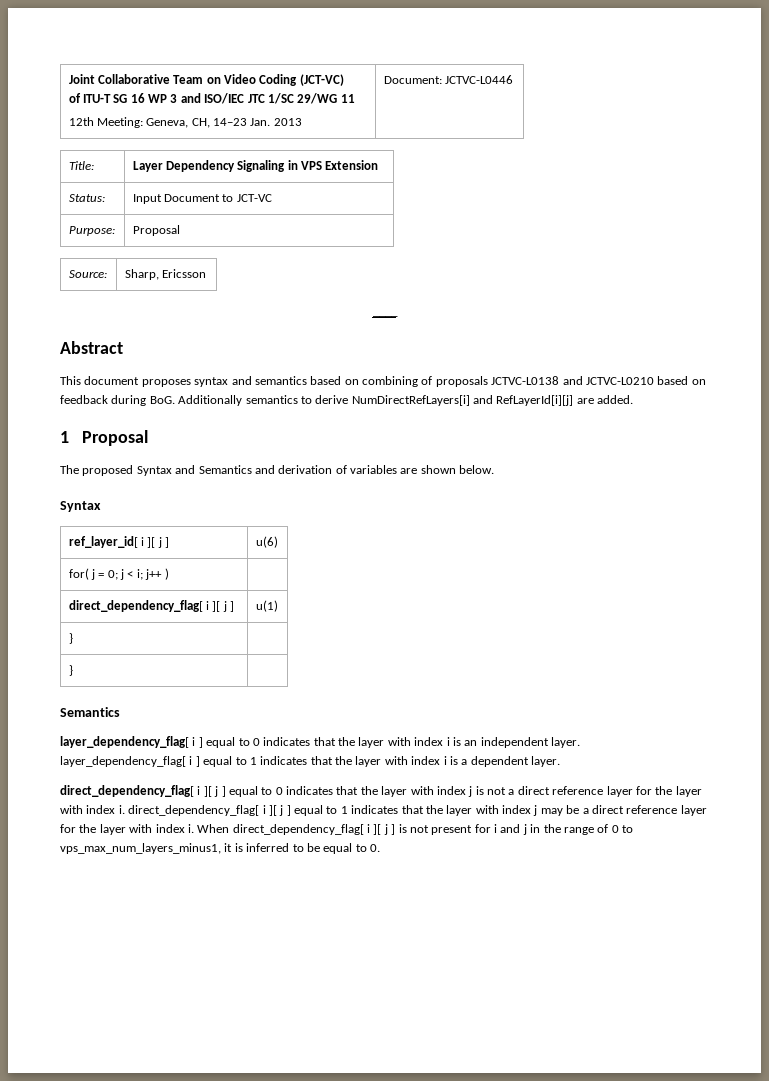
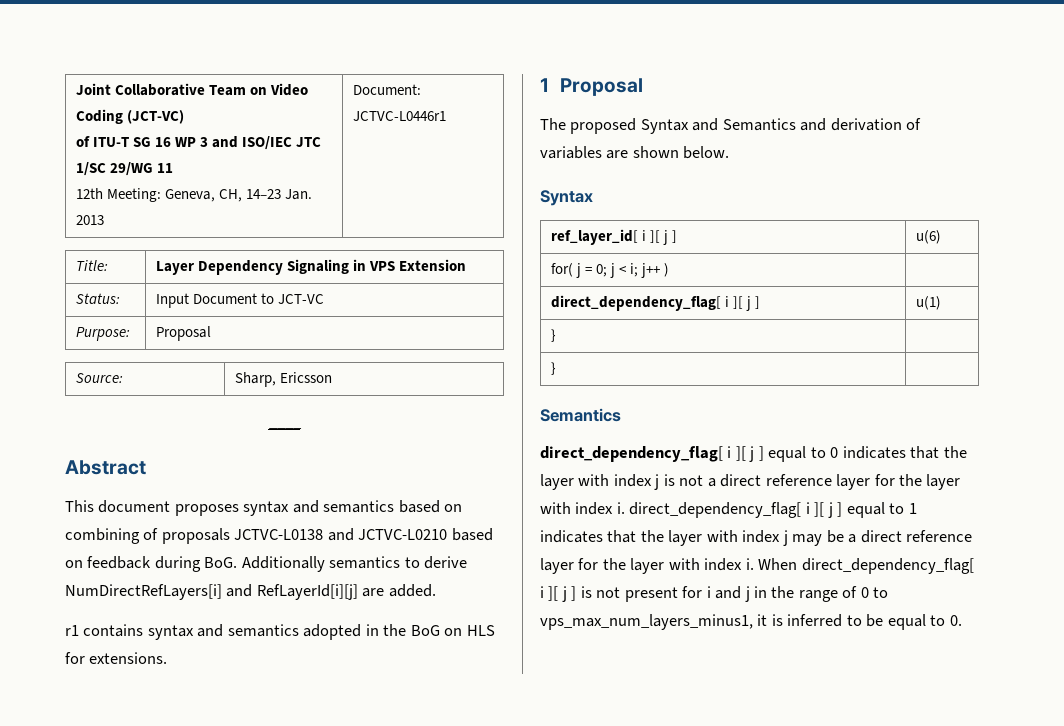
[444,75,513,84] JCTVC-L0446 -> [352,111,446,121] JCTVC-L0446r1
(634, 399) none -> [65,624,495,640] [65,652,168,664] // r1 contains syntax and semantics adopted in the BoG on HLS for extensions.
[60,736,580,748] [60,756,560,767] // layer_dependency_flag[ i ] equal to 0 indicates that the layer with index i is an independent layer. layer_dependency_flag[ i ] equal to 1 indicates that the layer with index i is a dependent layer. -> (621, 415) none

